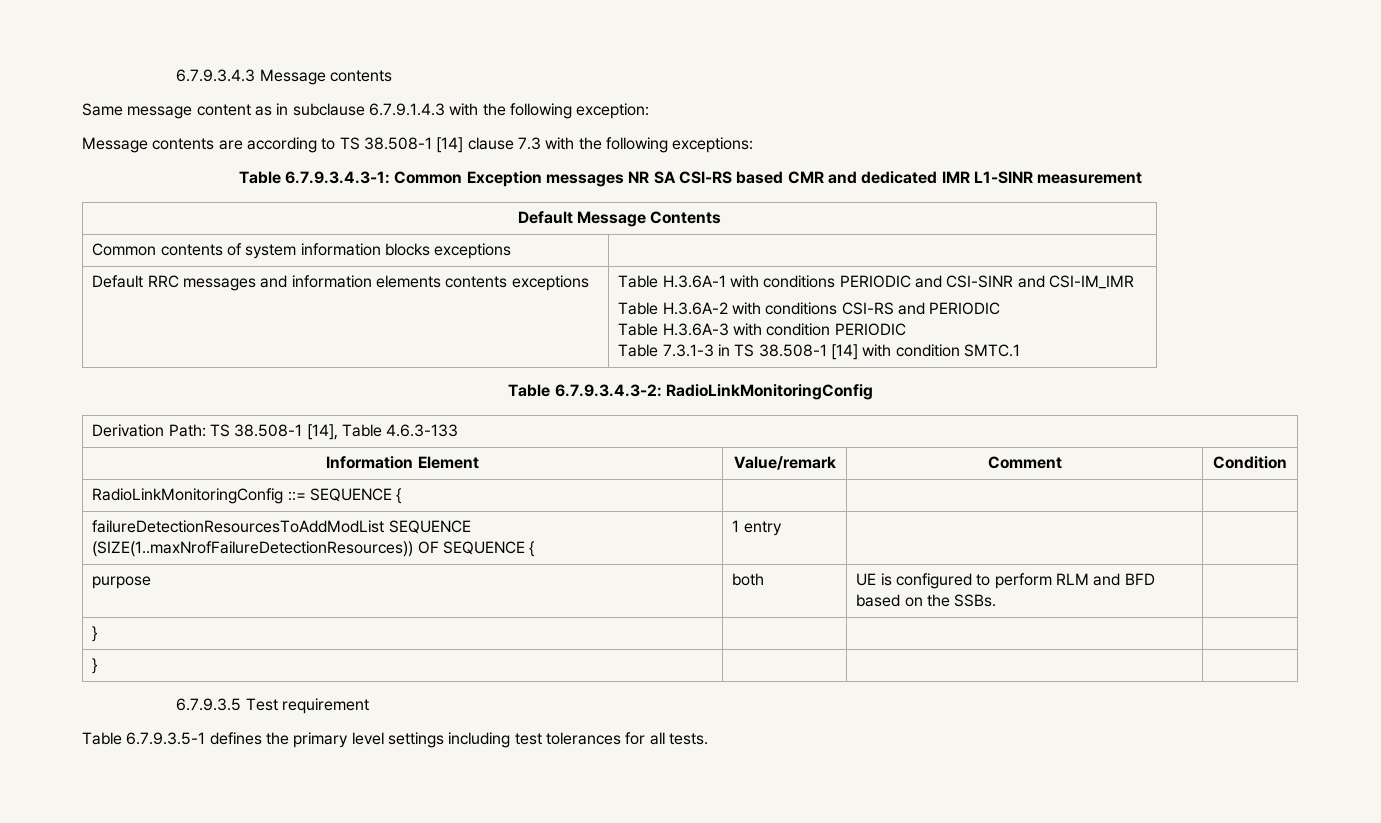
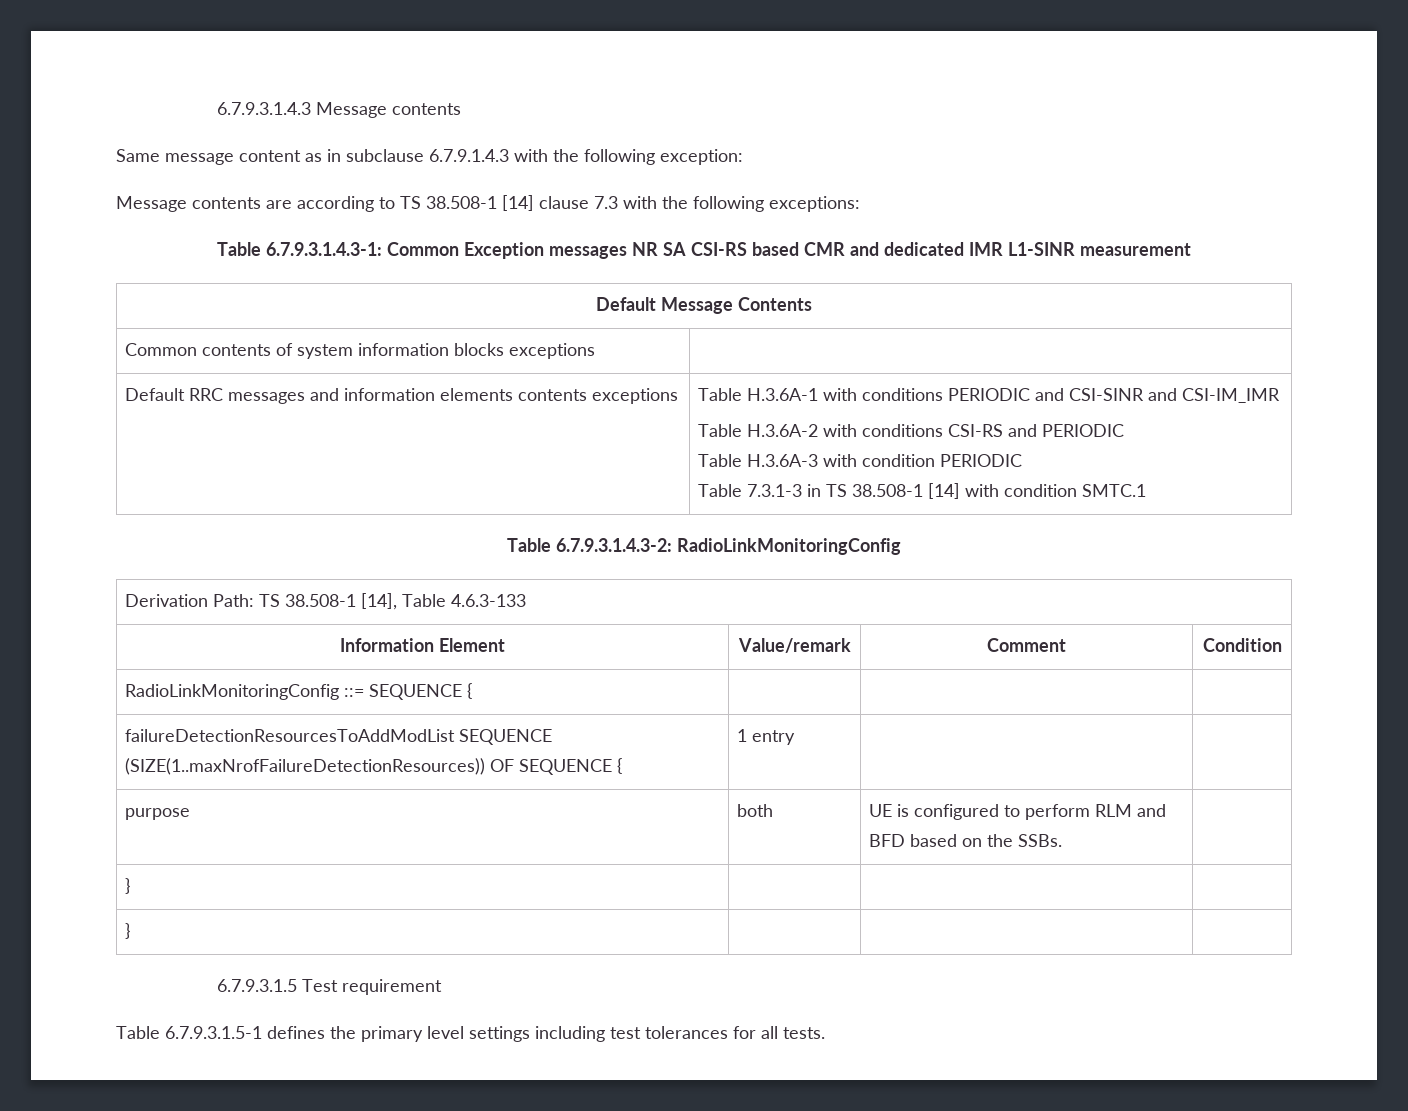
[176,69,256,82] 6.7.9.3.4.3 -> [217,102,312,115] 6.7.9.3.1.4.3
[285,171,391,184] 6.7.9.3.4.3-1: -> [266,242,382,256] 6.7.9.3.1.4.3-1:
[554,384,662,397] 6.7.9.3.4.3-2: -> [556,538,672,552] 6.7.9.3.1.4.3-2:
[176,698,242,711] 6.7.9.3.5 -> [217,979,298,992] 6.7.9.3.1.5
[126,732,206,745] 6.7.9.3.5-1 -> [165,1026,262,1039] 6.7.9.3.1.5-1

